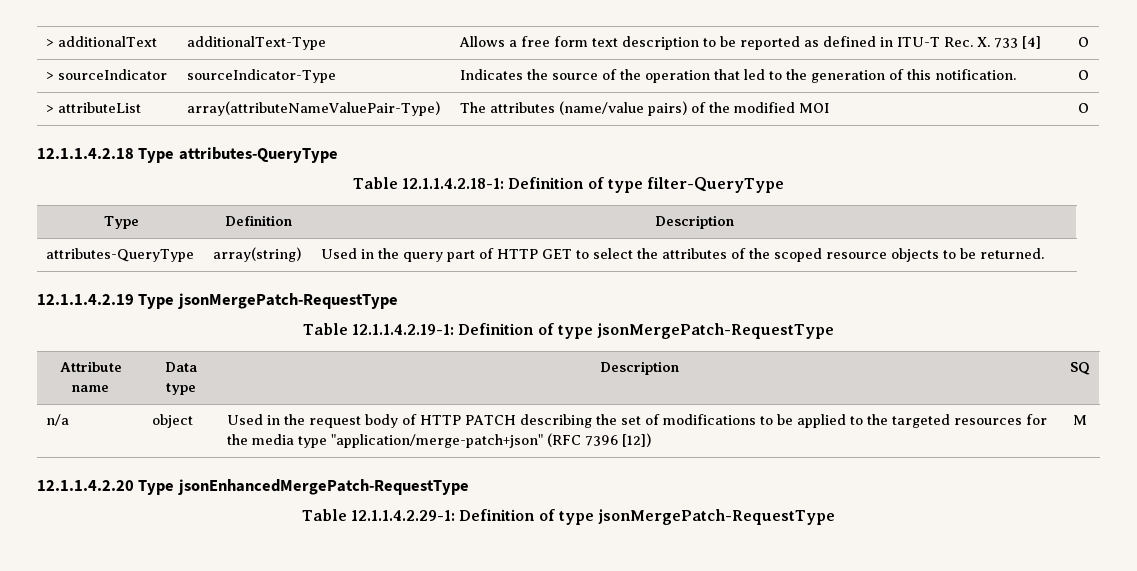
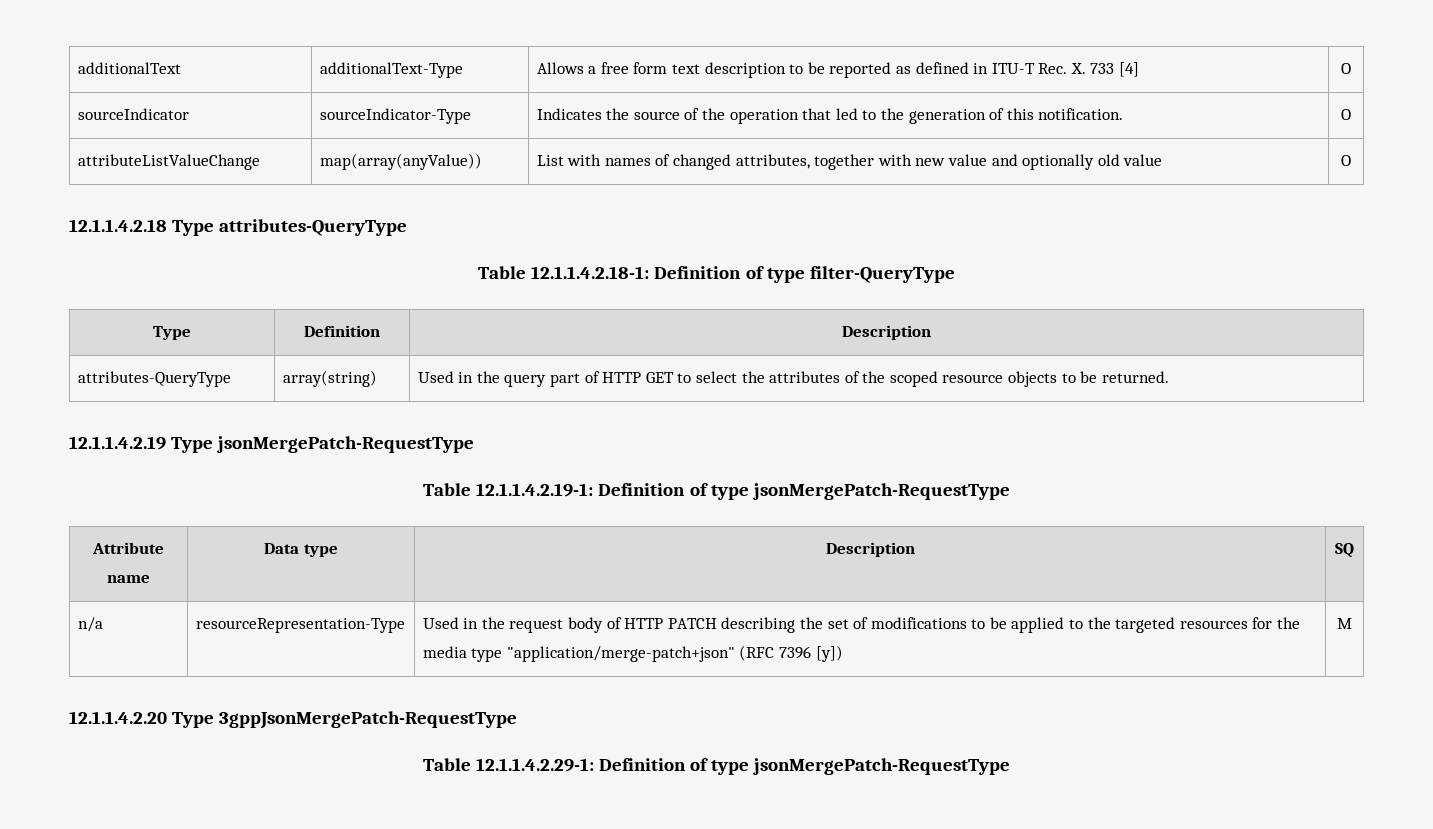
[46,39,55,47] > -> (77, 68) none
[46,72,55,80] > -> (1351, 68) none
[46,102,142,113] [187,101,441,116] [460,101,830,116] > attributeList | array(attributeNameValuePair-Type) | The attributes (name/value pairs) of the modified MOI -> [77,154,260,170] [319,153,482,170] [536,154,1163,170] attributeListValueChange | map(array(anyValue)) | List with names of changed attributes, together with new value and optionally old value
[152,414,194,428] object -> [195,618,405,633] resourceRepresentation-Type
[622,433,652,447] [12]) -> [815,645,843,662] [y])
[177,479,469,495] jsonEnhancedMergePatch-RequestType -> [219,711,518,729] 3gppJsonMergePatch-RequestType

